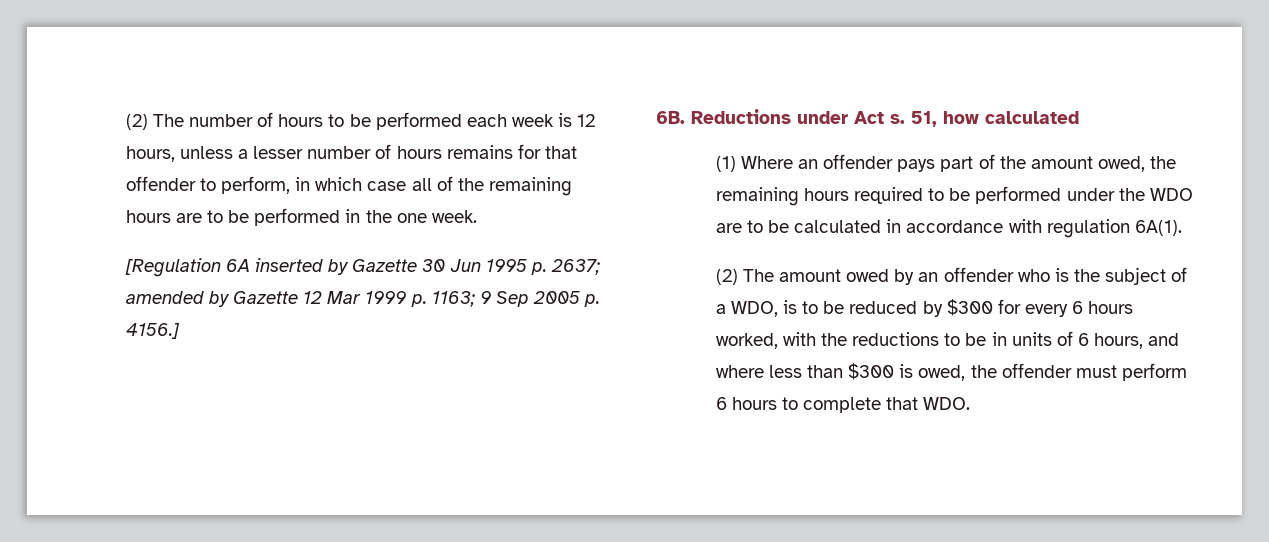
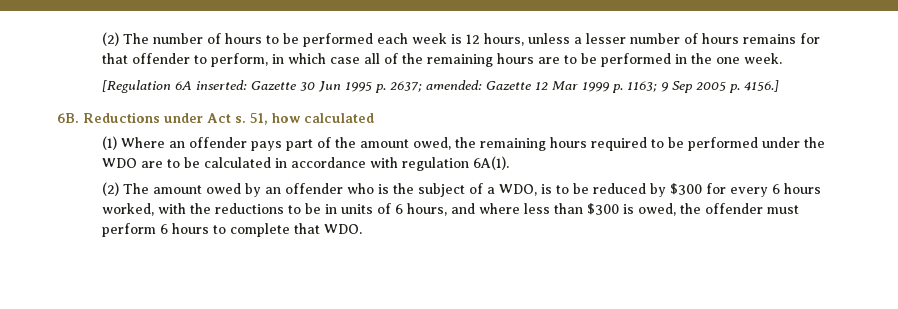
[255,258,350,275] inserted by -> [195,80,247,90] inserted:
[125,291,230,307] amended by -> [425,80,482,90] amended:

